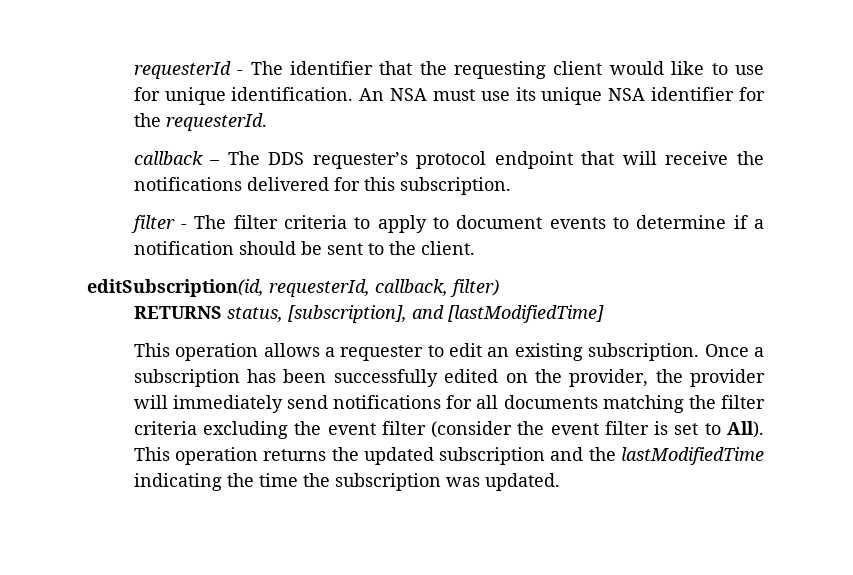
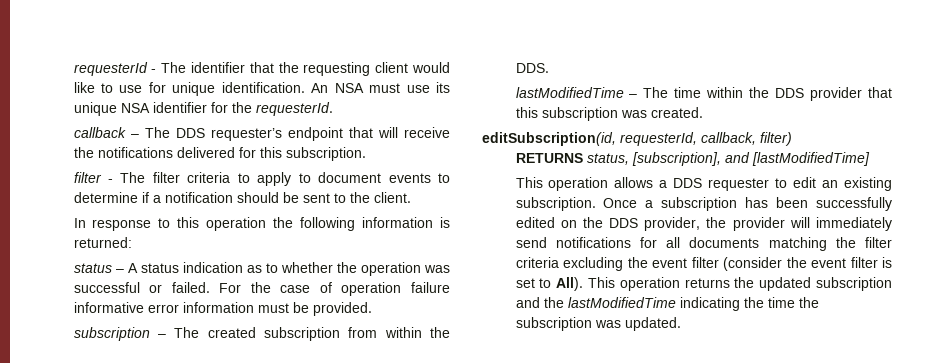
[416,151,487,169] protocol -> (282, 134) none
(475, 248) none -> [73,217,450,231] [73,237,132,248] [73,262,451,276] [73,282,450,296] [73,302,372,316] [73,327,450,341] [515,63,549,73] [515,87,892,101] [515,107,703,121] // In response to this operation the following information is returned: // status – A status indication as to whether the operation was successful or failed. For the case of operation failure informative error information must be provided. // subscription – The created subscription from within the DDS. // lastModifiedTime – The time within the DDS provider that this subscription was created.
(335, 352) none -> [673,178,703,188] DDS
(562, 376) none -> [609,218,639,228] DDS

